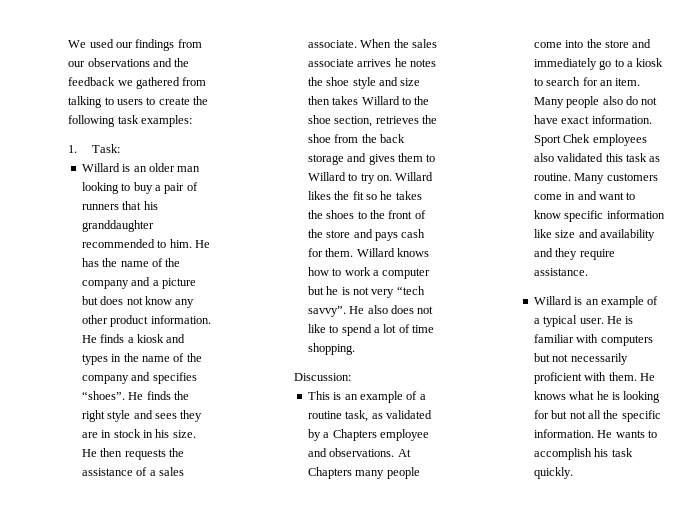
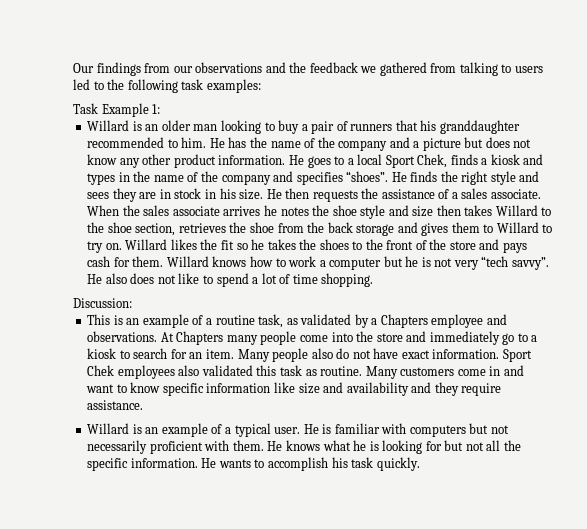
[68,39,133,48] We used our -> [73,63,95,73] Our
[146,97,190,105] to create -> [73,79,104,90] led to
[68,144,121,153] 1. Task: -> [73,103,161,117] Task Example 1:
(97, 339) none -> [307,154,448,168] goes to a local Sport Chek,

